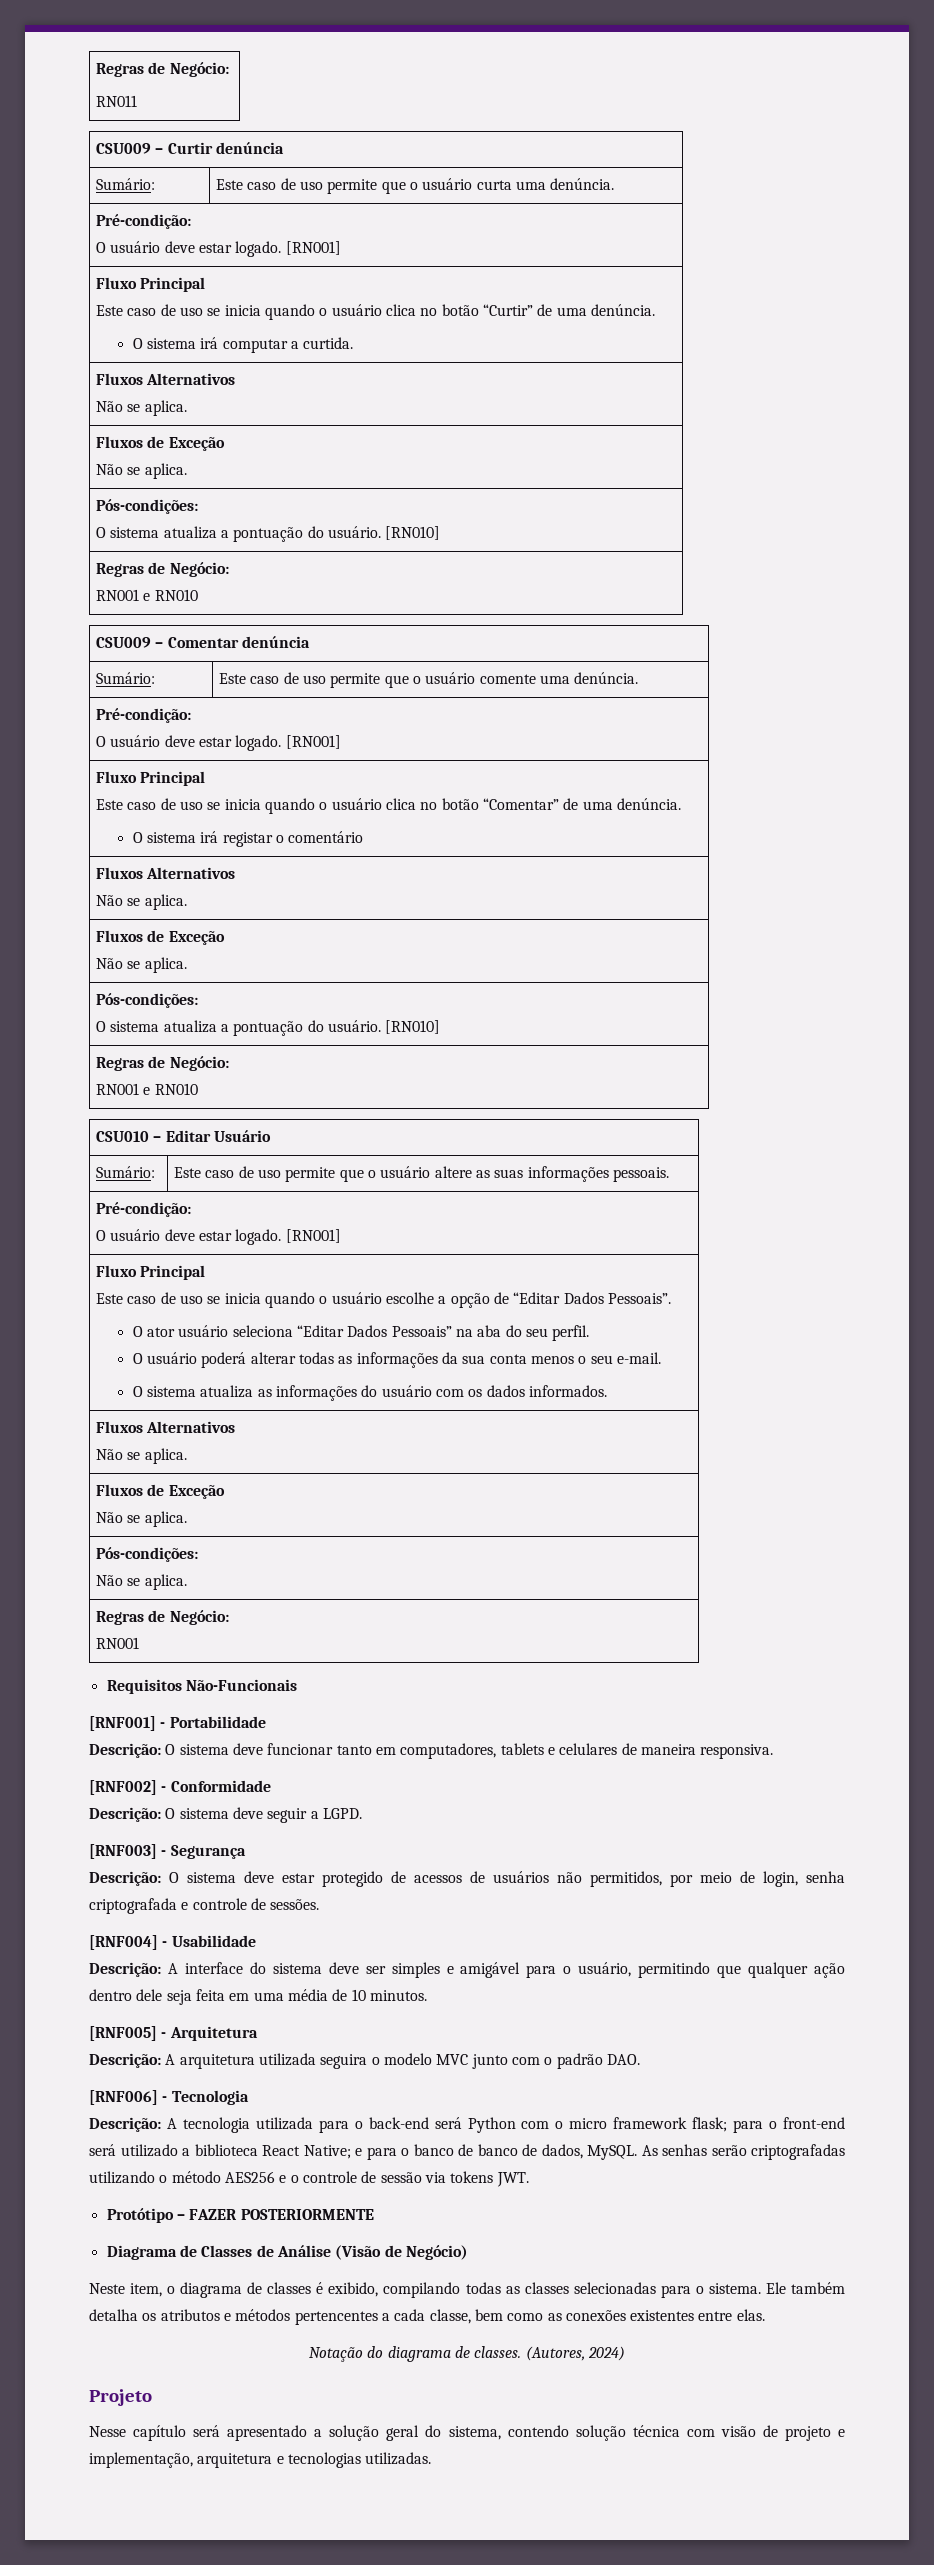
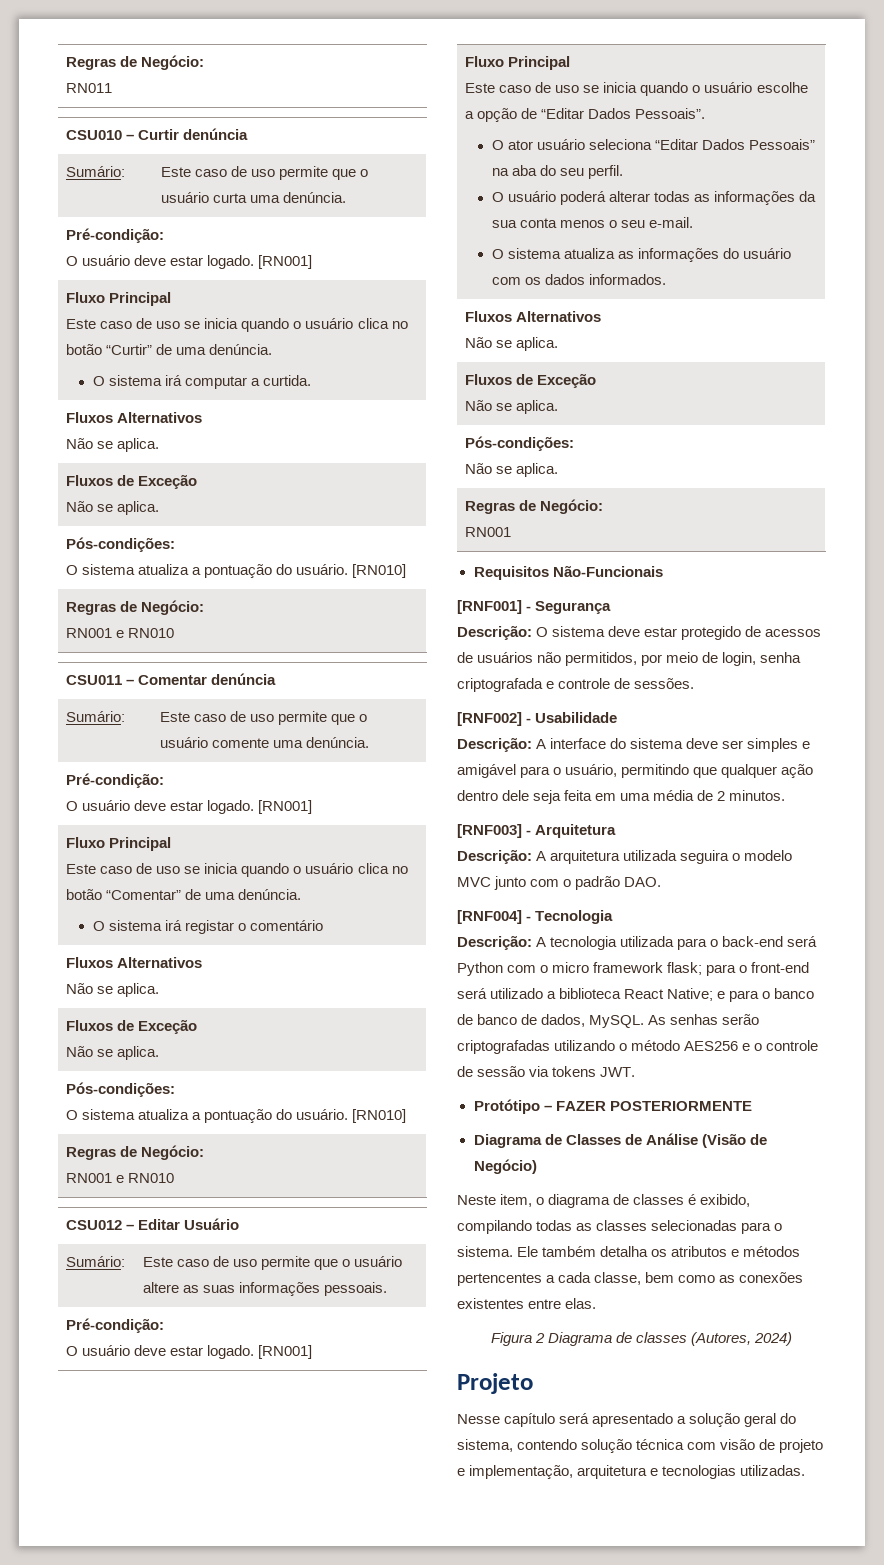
[96,143,152,154] CSU009 -> [66,130,123,140] CSU010
[96,637,152,648] CSU009 -> [66,675,123,685] CSU011
[96,1131,150,1142] CSU010 -> [66,1220,123,1230] CSU012
[169,1716,266,1728] [89,1743,774,1759] [89,1780,271,1795] [89,1807,362,1823] [89,1844,167,1859] Portabilidade // Descrição: O sistema deve funcionar tanto em computadores, tablets e celulares de maneira responsiva. // [RNF002] - Conformidade // Descrição: O sistema deve seguir a LGPD. // [RNF003] - -> (532, 608) none
[89,1935,158,1950] [RNF004] -> [457,712,522,726] [RNF002]
[351,1989,366,2001] 10 -> [717,791,726,801] 2
[89,2026,157,2041] [RNF005] -> [457,824,522,838] [RNF003]
[89,2090,158,2105] [RNF006] -> [457,910,522,924] [RNF004]
[309,2346,522,2362] Notação do diagrama de classes. -> [490,1332,688,1346] Figura 2 Diagrama de classes

